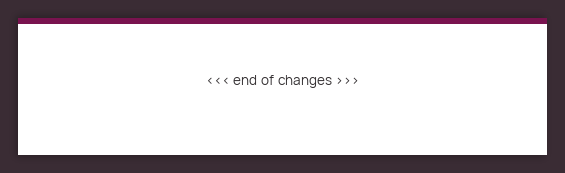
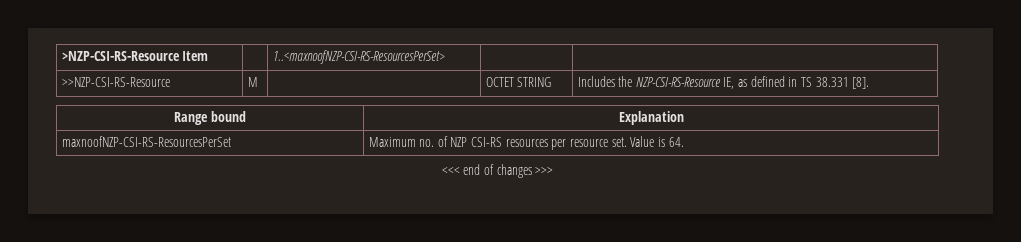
(205, 81) none -> [61,51,209,61] [272,50,445,64] [61,77,170,87] [247,77,258,87] [485,77,552,87] [577,76,870,89] [174,111,246,125] [618,111,684,125] [61,136,231,147] [368,136,684,150] >NZP-CSI-RS-Resource Item | | 1..<maxnoofNZP-CSI-RS-ResourcesPerSet> | | // >>NZP-CSI-RS-Resource | M | | OCTET STRING | Includes the NZP-CSI-RS-Resource IE, as defined in TS 38.331 [8]. // Range bound | Explanation // maxnoofNZP-CSI-RS-ResourcesPerSet | Maximum no. of NZP CSI-RS resources per resource set. Value is 64. //

